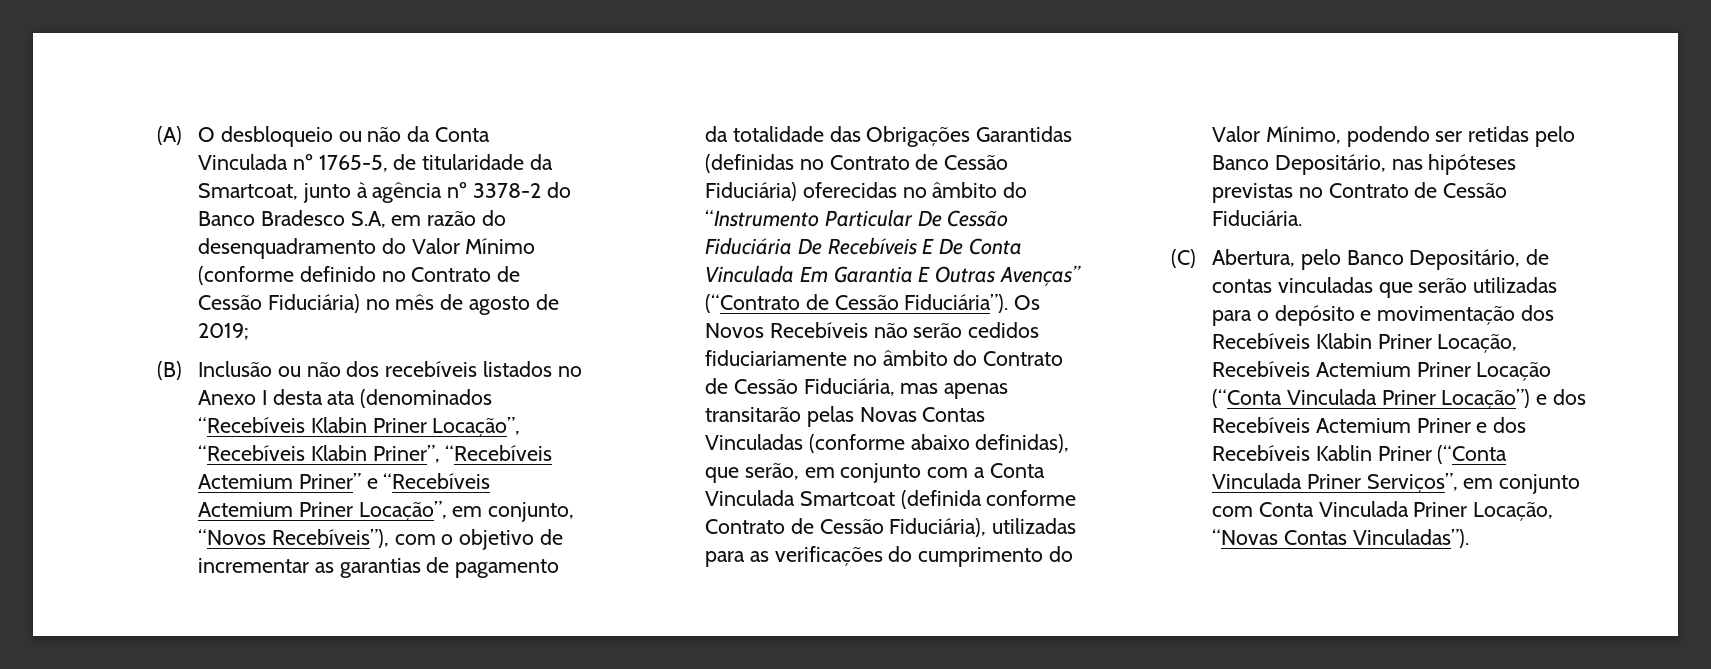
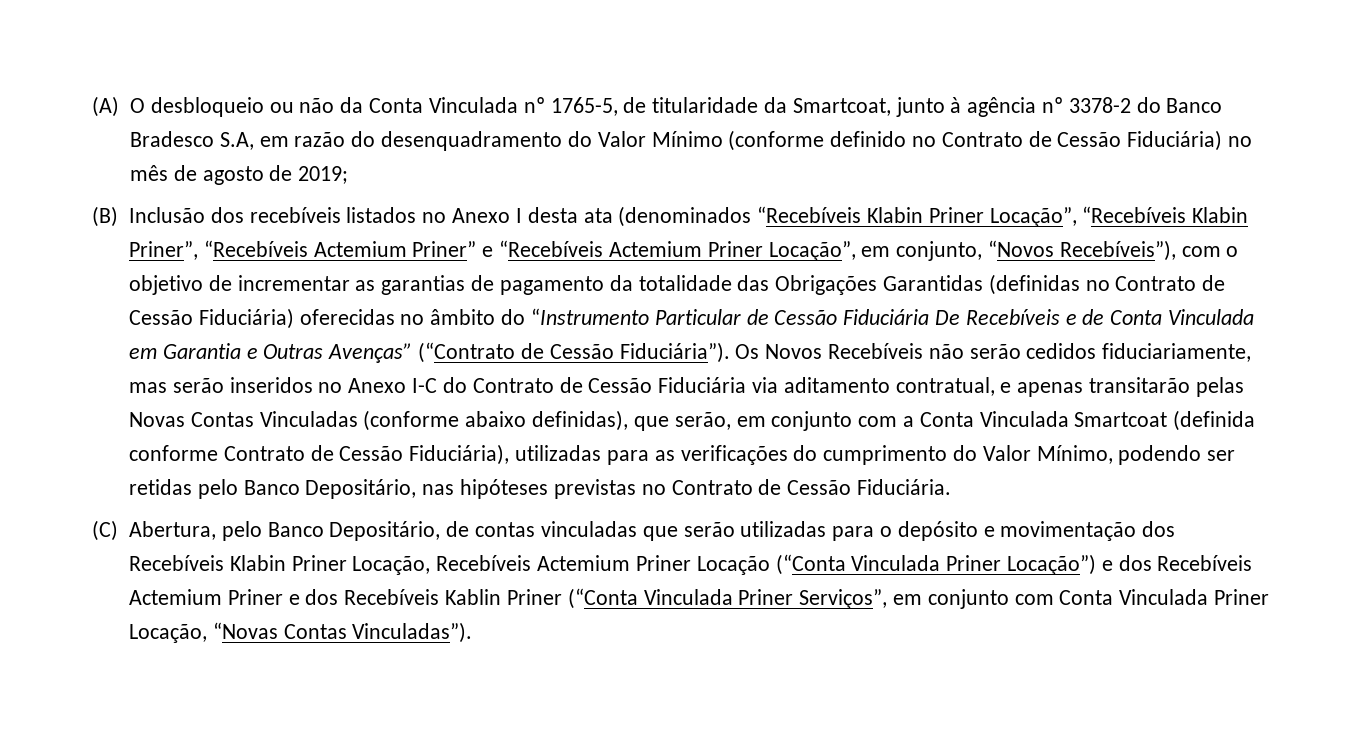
[277,362,341,377] ou não -> (206, 215) none
[917,210,942,227] De -> [746,309,769,325] de
[922,238,1023,255] [705,265,931,283] E De Conta Vinculada Em Garantia E -> [1065,309,1254,325] [129,343,258,359] e de Conta Vinculada em Garantia e
[705,350,1064,366] [705,378,939,396] fiduciariamente no âmbito do Contrato de Cessão Fiduciária, mas -> [1102,343,1252,362] [129,377,1012,396] fiduciariamente, mas serão inseridos no Anexo I-C do Contrato de Cessão Fiduciária via aditamento contratual, e

